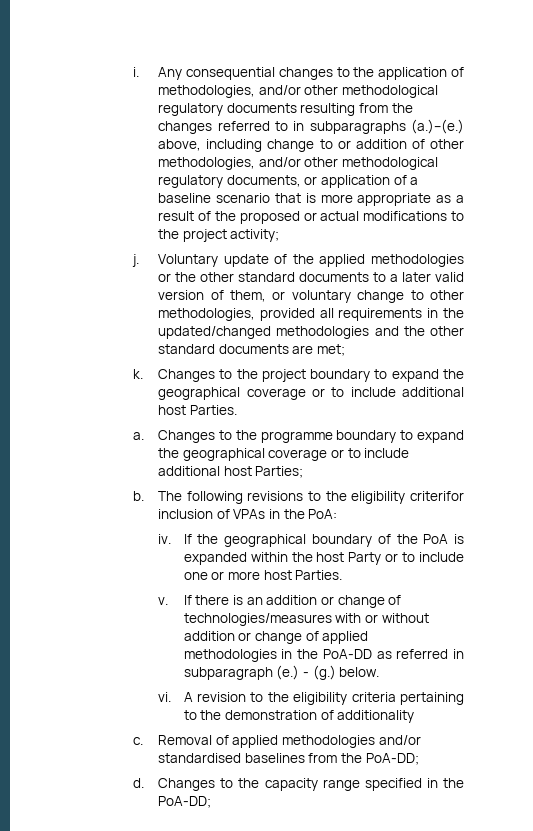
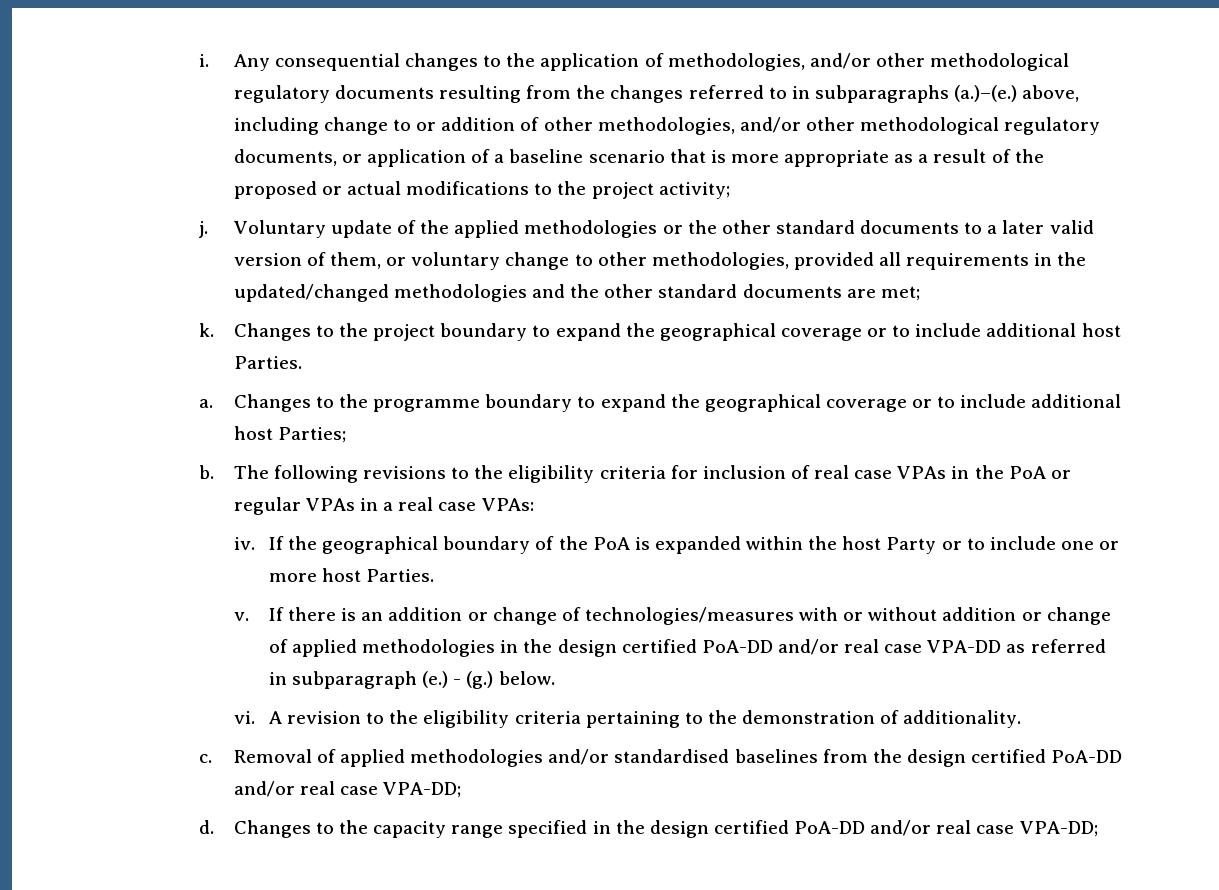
[409,491,464,501] [158,509,338,519] criterifor inclusion of VPAs in the PoA: -> [599,465,1071,479] [233,497,535,515] criteria for inclusion of real case VPAs in the PoA or regular VPAs in a real case VPAs:
[322,649,372,659] PoA-DD -> [557,639,1002,657] design certified PoA-DD and/or real case VPA-DD
[337,710,415,723] additionality -> [903,710,1022,728] additionality.
[365,753,419,765] PoA-DD; -> [906,749,1123,767] [233,781,462,798] design certified PoA-DD and/or real case VPA-DD;
[158,796,212,808] PoA-DD; -> [649,820,1098,838] design certified PoA-DD and/or real case VPA-DD;

